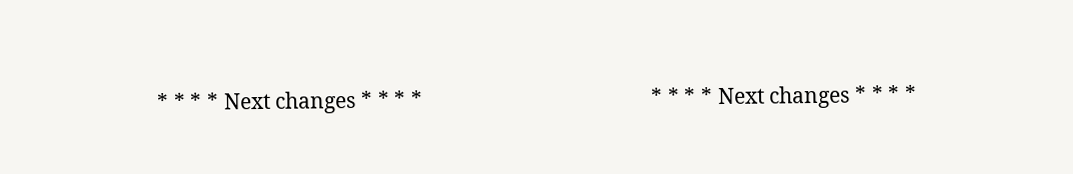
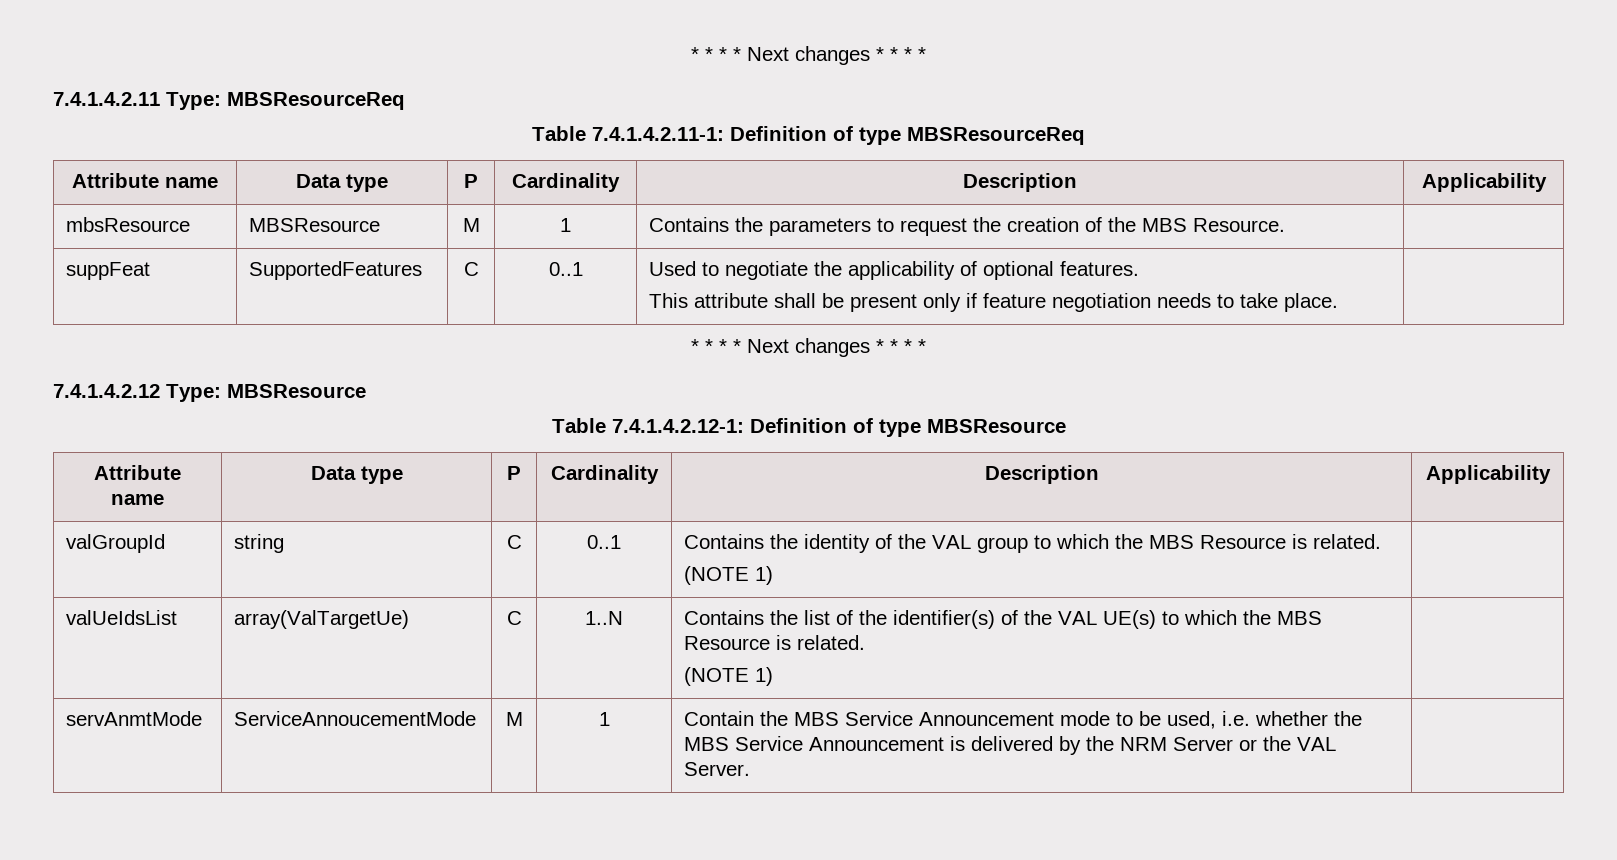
(424, 99) none -> [53,92,405,110] [532,126,1085,145] [72,173,218,188] [296,174,389,192] [464,174,478,188] [512,173,620,192] [963,173,1077,192] [1421,173,1547,192] [66,217,191,232] [249,218,381,232] [462,218,480,232] [560,218,571,232] [649,217,1286,236] [66,262,151,280] [249,261,423,280] [463,262,479,276] [548,262,583,276] [649,261,1140,280] [649,293,1339,312] // 7.4.1.4.2.11 Type: MBSResourceReq // Table 7.4.1.4.2.11-1: Definition of type MBSResourceReq // Attribute name | Data type | P | Cardinality | Description | Applicability // mbsResource | MBSResource | M | 1 | Contains the parameters to request the creation of the MBS Resource. | // suppFeat | SupportedFeatures | C | 0..1 | Used to negotiate the applicability of optional features. // This attribute shall be present only if feature negotiation needs to take place. |
(918, 93) none -> [53,384,366,402] [551,418,1066,437] [94,465,181,480] [111,494,164,505] [310,466,403,484] [507,466,521,480] [550,465,659,484] [984,465,1099,484] [1425,465,1551,484] [66,534,166,553] [234,534,285,553] [506,535,522,549] [587,535,621,549] [684,534,1382,553] [684,566,774,585] [66,610,178,625] [234,610,410,629] [506,611,522,625] [585,611,623,625] [684,610,1323,629] [684,635,866,650] [684,667,774,686] [66,711,203,726] [234,711,477,726] [505,712,523,726] [598,712,610,726] [684,711,1363,729] [684,736,1337,755] [684,762,751,776] // 7.4.1.4.2.12 Type: MBSResource // Table 7.4.1.4.2.12-1: Definition of type MBSResource // Attribute name | Data type | P | Cardinality | Description | Applicability // valGroupId | string | C | 0..1 | Contains the identity of the VAL group to which the MBS Resource is related. // (NOTE 1) | // valUeIdsList | array(ValTargetUe) | C | 1..N | Contains the list of the identifier(s) of the VAL UE(s) to which the MBS Resource is related. // (NOTE 1) | // servAnmtMode | ServiceAnnoucementMode | M | 1 | Contain the MBS Service Announcement mode to be used, i.e. whether the MBS Service Announcement is delivered by the NRM Server or the VAL Server. |

